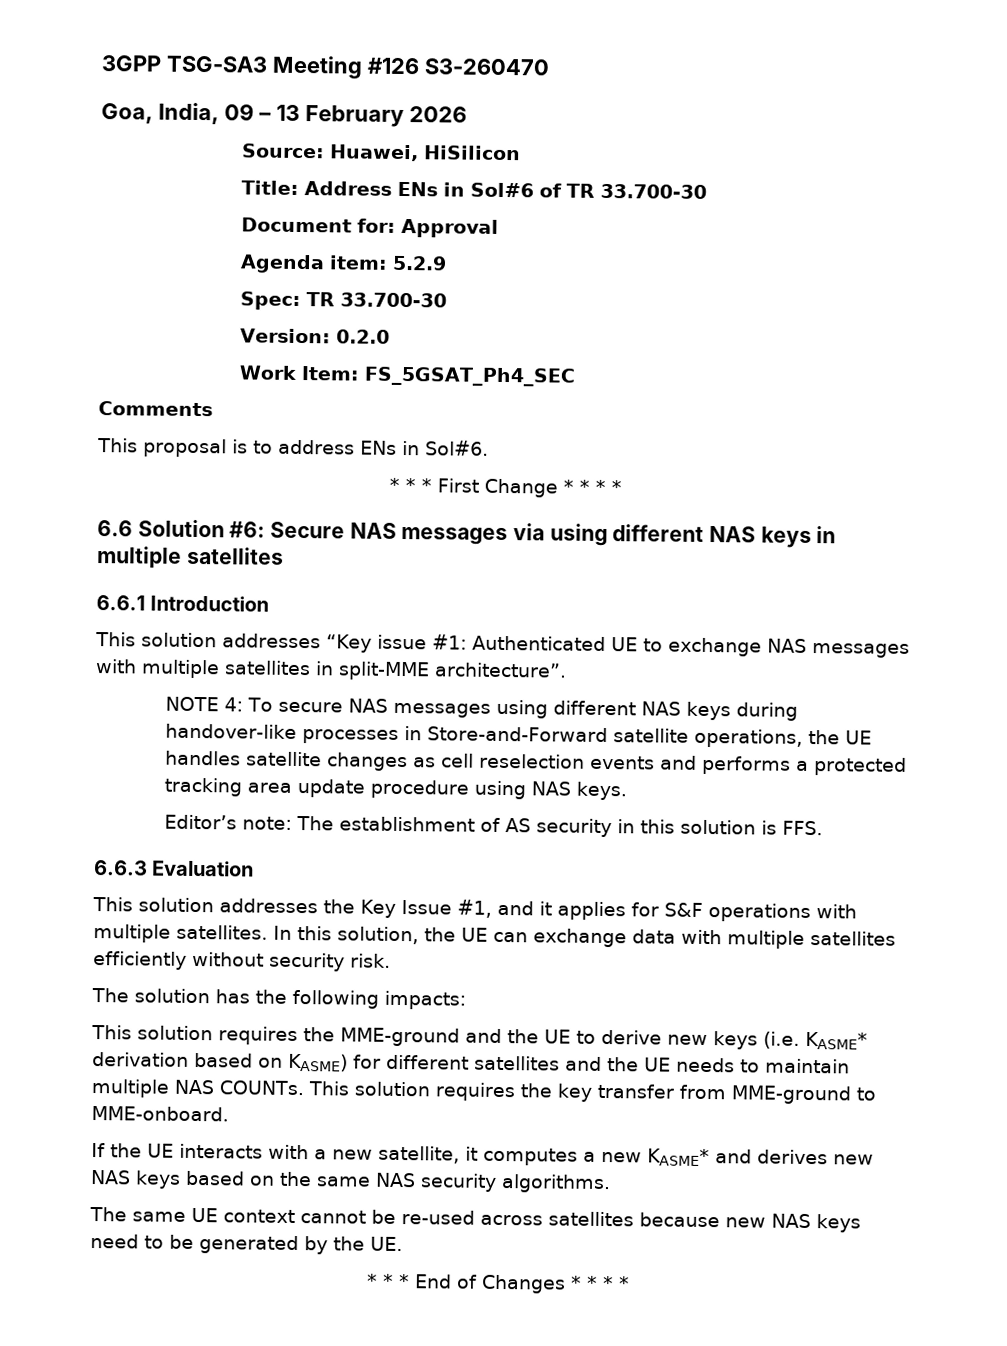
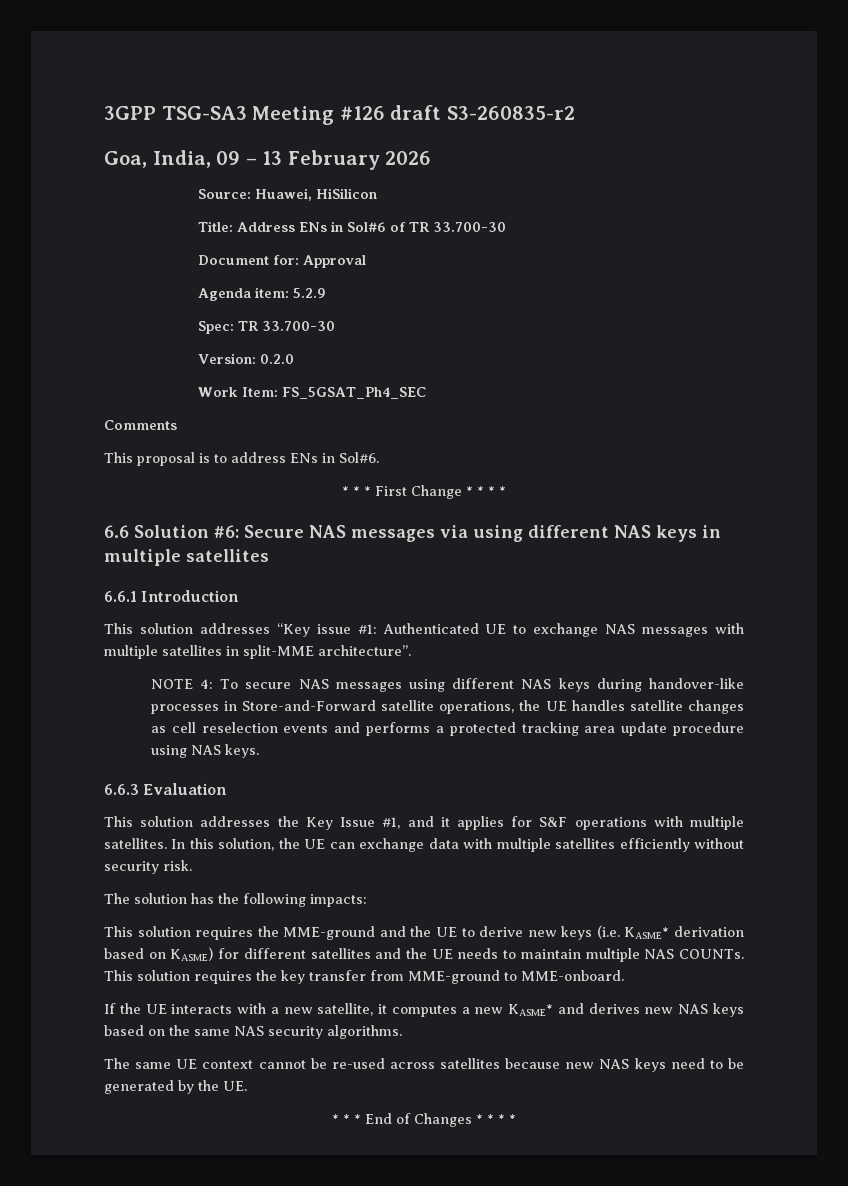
[423,58,549,76] S3-260470 -> [390,105,575,120] draft S3-260835-r2
[164,814,824,838] // Editor’s note: The establishment of AS security in this solution is FFS. -> (259, 751) none

